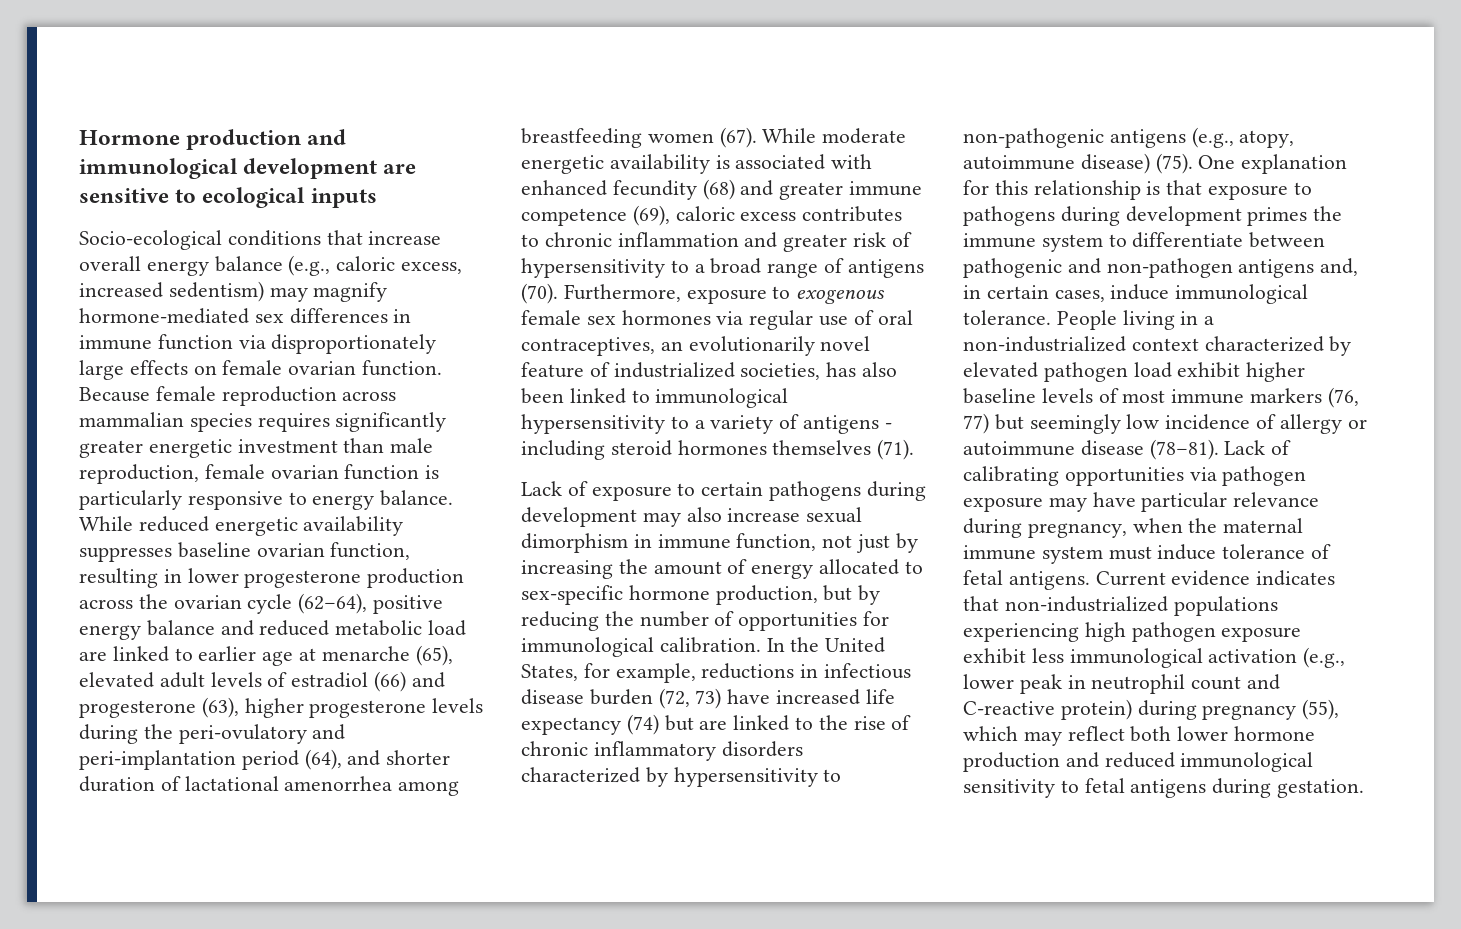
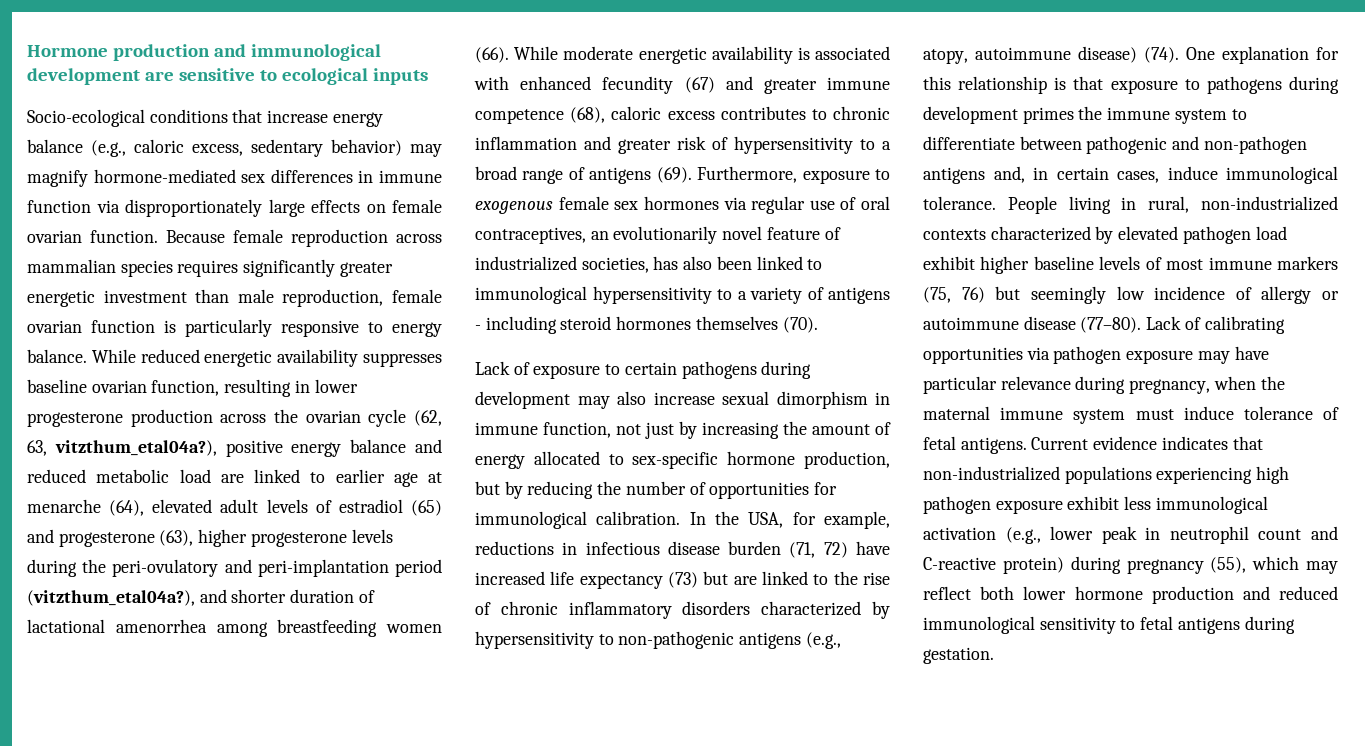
[79,256,141,271] overall -> (329, 116) none
[79,281,264,302] increased sedentism) -> [251,139,402,157] sedentary behavior)
[298,593,368,614] (62–64), -> [414,410,443,426] [27,440,217,456] (62, 63, vitzthum_etal04a?),
[415,645,453,666] (65), -> [109,500,145,516] (64),
[374,671,407,692] (66) -> [411,500,443,516] (65)
[304,749,342,770] (64), -> [27,590,195,606] (vitzthum_etal04a?),
[719,127,757,148] (67). -> [475,47,509,63] (66).
[702,179,735,200] (68) -> [684,77,715,93] (67)
[632,205,670,226] (69), -> [570,107,606,123] (68),
[521,283,558,304] (70). -> [656,167,692,183] (69).
[877,439,915,460] (71). -> [782,317,818,333] (70).
[825,637,886,653] [521,664,578,681] United States, -> [748,512,784,528] USA,
[658,688,722,709] (72, 73) -> [789,542,848,558] (71, 72)
[626,714,659,735] (74) -> [668,572,698,588] (73)
[1155,153,1193,174] (75). -> [1144,47,1179,63] (74).
[1204,316,1215,325] [963,336,1199,352] a non-industrialized context -> [1148,196,1338,213] [923,229,986,240] rural, non-industrialized contexts
[1327,387,1359,408] [963,413,989,434] (76, 77) -> [923,287,985,303] (75, 76)
[1149,439,1219,460] (78–81). -> [1080,317,1142,333] (77–80).

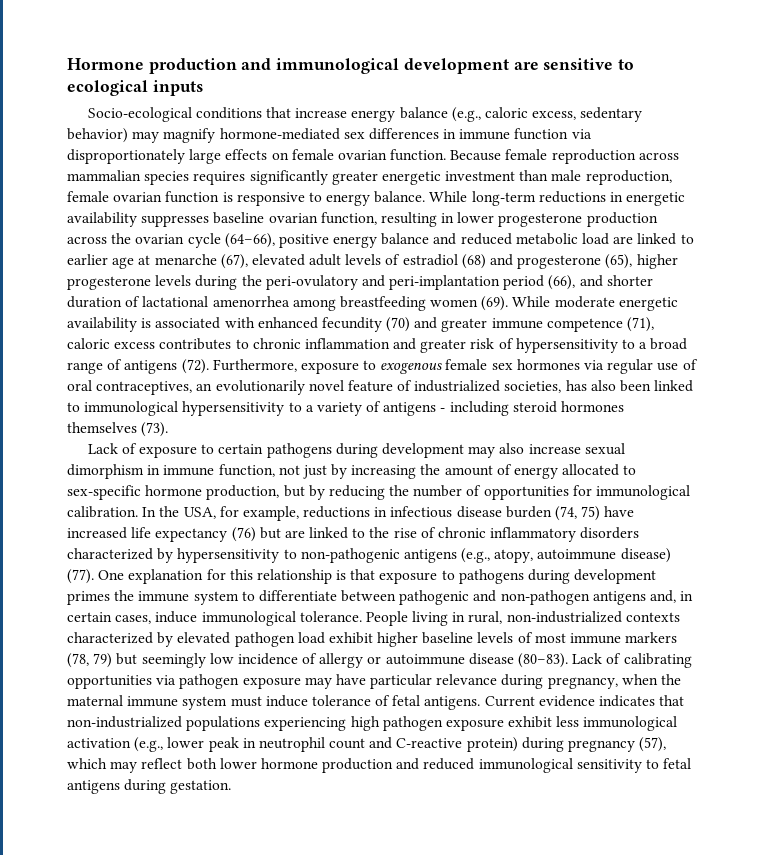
[185,319,272,337] particularly -> (233, 197) none
[140,349,200,363] reduced -> [471,191,624,206] long-term reductions in
[414,410,443,426] [27,440,217,456] (62, 63, vitzthum_etal04a?), -> [224,233,275,248] (64–66),
[109,500,145,516] (64), -> [220,254,248,269] (67),
[411,500,443,516] (65) -> [461,254,486,269] (68)
[159,530,194,546] (63), -> [605,254,633,269] (65),
[27,590,195,606] (vitzthum_etal04a?), -> [548,275,576,290] (66),
[475,47,509,63] (66). -> [481,296,509,311] (69).
[684,77,715,93] (67) -> [386,317,411,332] (70)
[570,107,606,123] (68), -> [627,317,655,332] (71),
[656,167,692,183] (69). -> [181,359,209,374] (72).
[782,317,818,333] (70). -> [141,422,169,437] (73).
[789,542,848,558] (71, 72) -> [555,506,601,521] (74, 75)
[668,572,698,588] (73) -> [231,527,256,542] (76)
[1144,47,1179,63] (74). -> [67,569,94,584] (77).
[923,287,985,303] (75, 76) -> [67,653,113,668] (78, 79)
[1080,317,1142,333] (77–80). -> [518,653,569,668] (80–83).
[1210,557,1247,573] (55), -> [639,737,667,752] (57),

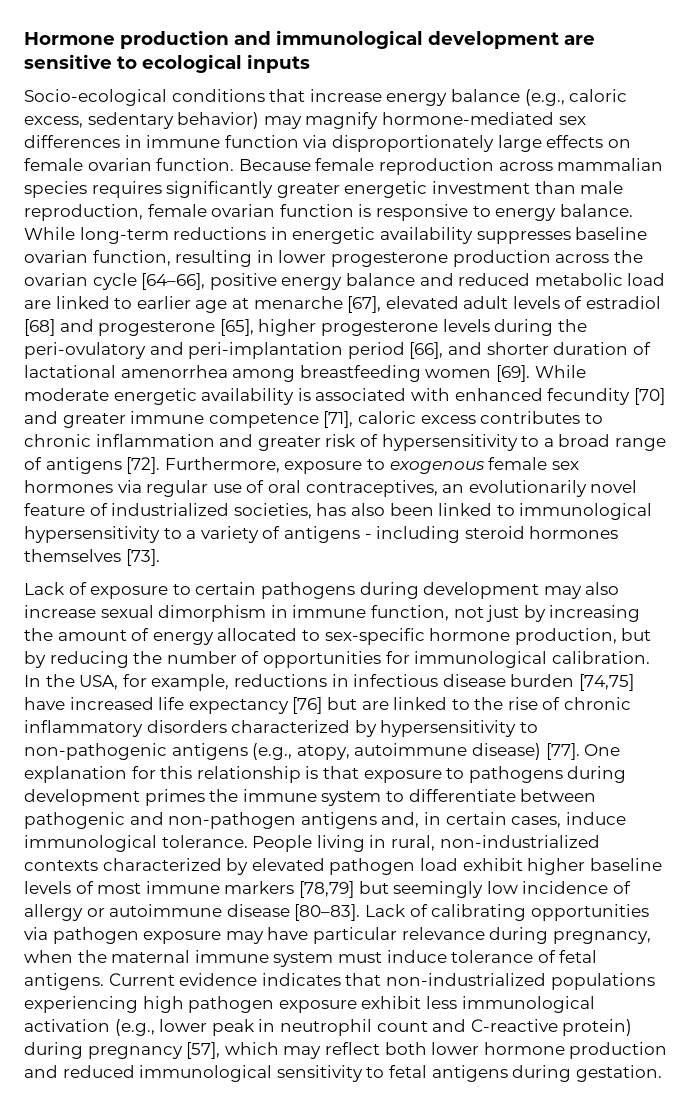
[224,233,275,248] (64–66), -> [141,273,206,290] [64–66],
[220,254,248,269] (67), -> [347,296,382,313] [67],
[461,254,486,269] (68) -> [24,319,55,336] [68]
[605,254,633,269] (65), -> [219,319,254,336] [65],
[548,275,576,290] (66), -> [409,342,444,359] [66],
[481,296,509,311] (69). -> [495,365,530,382] [69].
[386,317,411,332] (70) -> [633,388,665,405] [70]
[627,317,655,332] (71), -> [323,411,354,428] [71],
[181,359,209,374] (72). -> [126,457,161,474] [72].
[141,422,169,437] (73). -> [125,549,160,566] [73].
[555,506,601,521] (74, 75) -> [578,674,634,691] [74,75]
[231,527,256,542] (76) -> [292,697,323,714] [76]
[67,569,94,584] (77). -> [545,743,580,760] [77].
[67,653,113,668] (78, 79) -> [298,881,354,898] [78,79]
[518,653,569,668] (80–83). -> [294,904,361,921] [80–83].
[639,737,667,752] (57), -> [186,1042,221,1059] [57],

